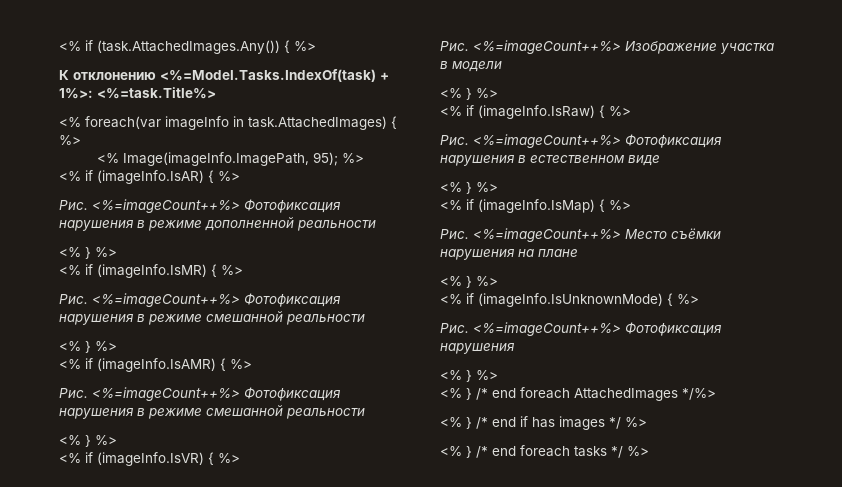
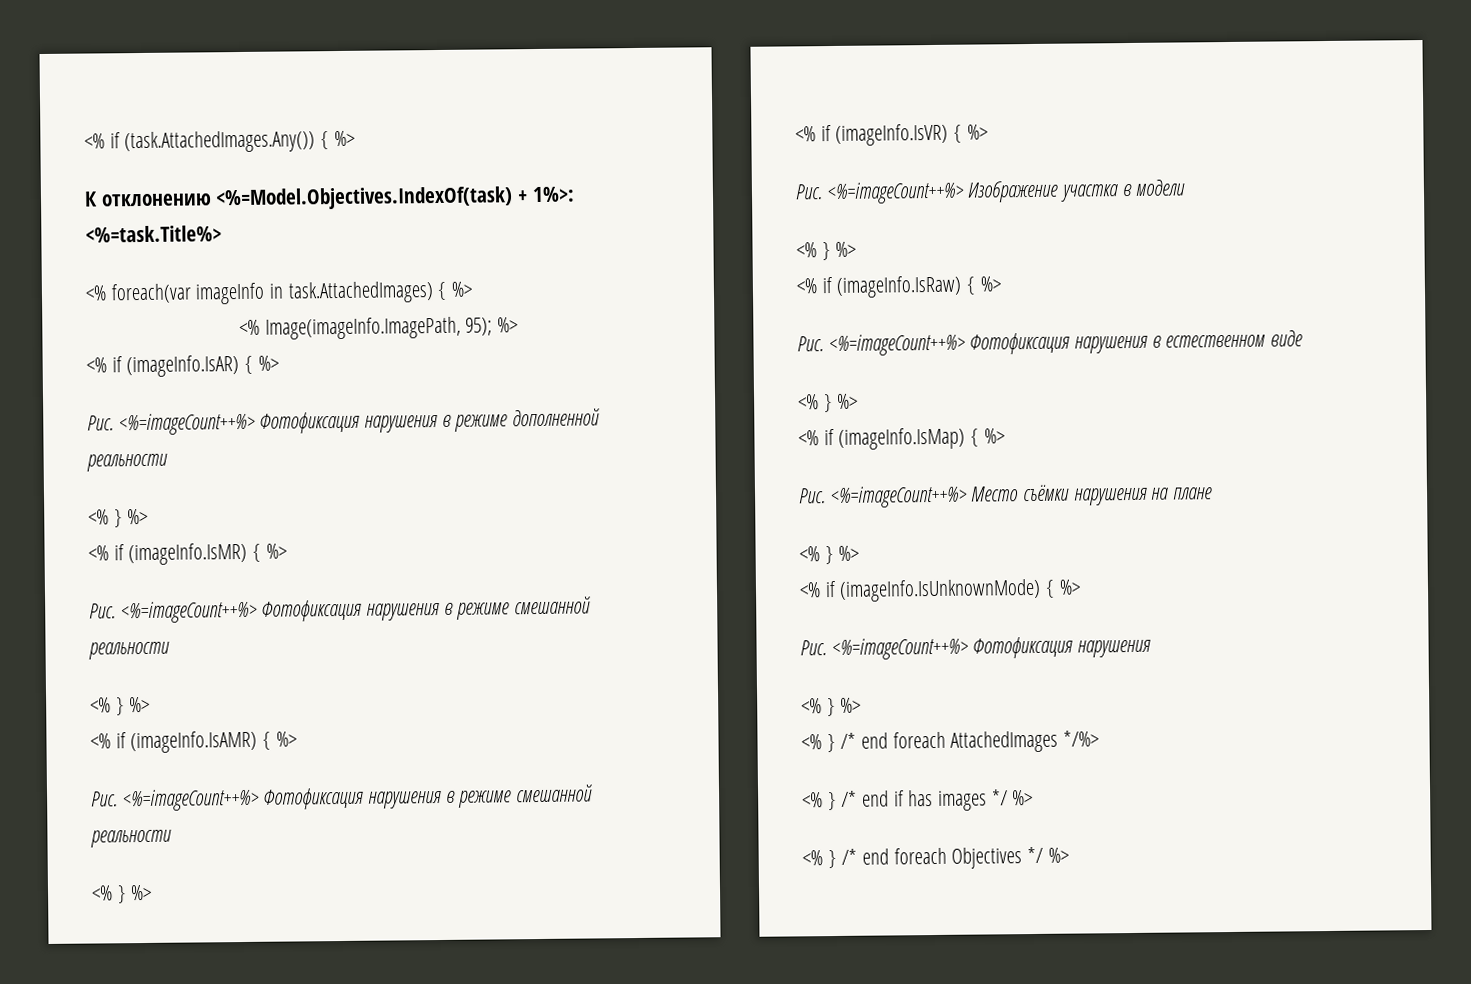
[160,69,376,82] <%=Model.Tasks.IndexOf(task) -> [215,186,514,211] <%=Model.Objectives.IndexOf(task)
[574,446,607,457] tasks -> [951,847,1023,869] Objectives

